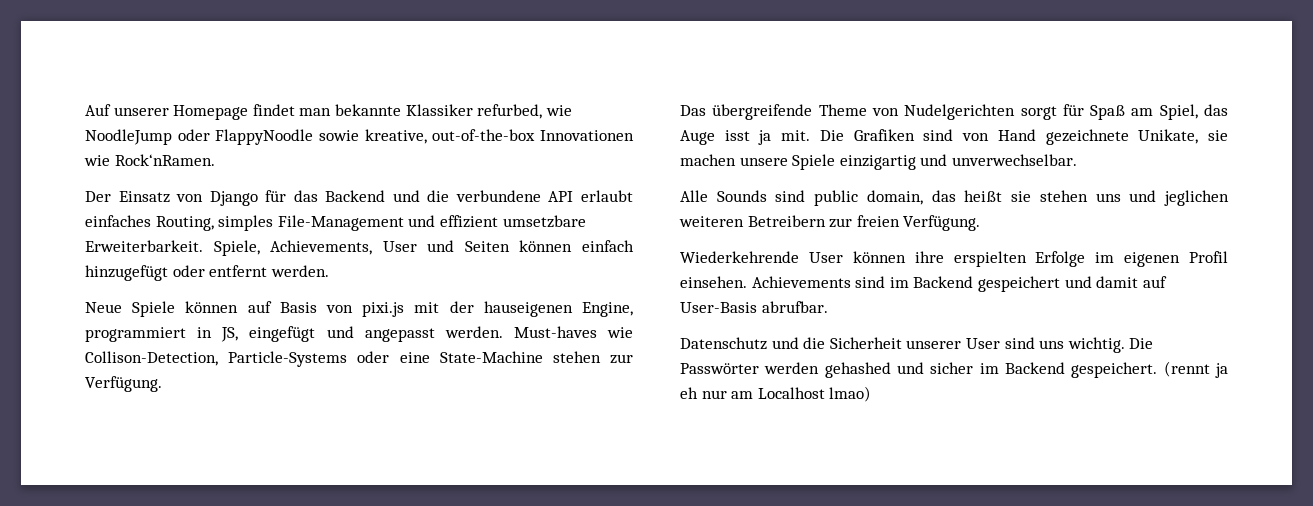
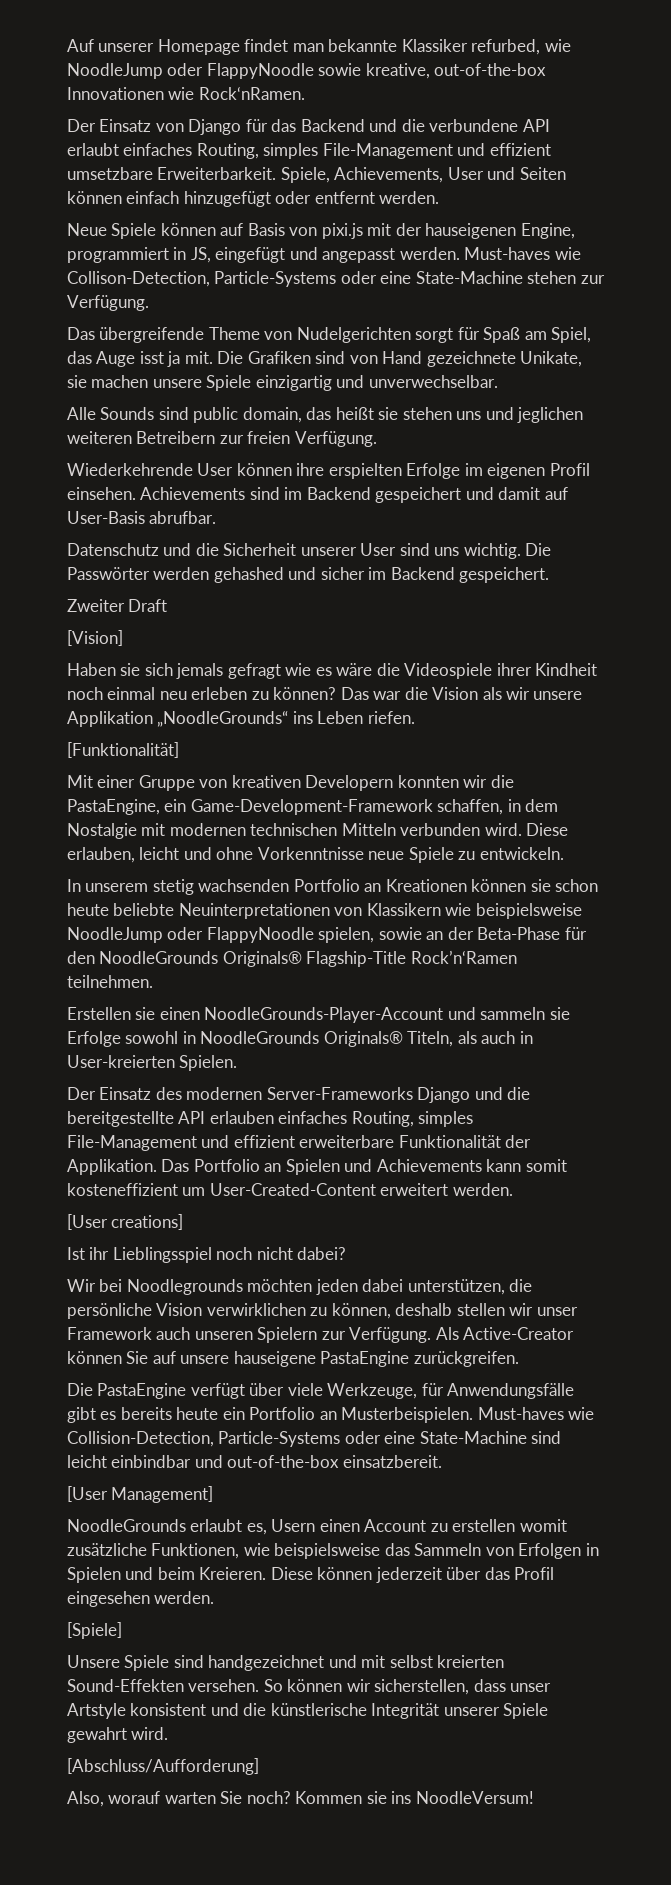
[1163,361,1228,378] [680,386,872,402] (rennt ja eh nur am Localhost lmao) -> [67,599,168,612] [67,630,123,646] [67,663,598,679] [67,687,583,700] [67,711,415,727] [67,742,179,758] [67,775,514,791] [67,799,559,815] [67,823,569,839] [67,847,564,863] [67,879,599,895] [67,903,582,919] [67,927,587,943] [67,950,517,967] [67,975,153,988] [67,1007,570,1023] [67,1031,533,1047] [67,1055,238,1071] [67,1087,531,1103] [67,1111,474,1127] [67,1135,532,1151] [67,1159,567,1175] [67,1183,513,1196] [67,1214,184,1230] [67,1247,347,1263] [67,1279,533,1295] [67,1303,578,1319] [67,1327,575,1343] [67,1351,519,1367] [67,1383,575,1399] [67,1407,595,1423] [67,1431,562,1447] [67,1455,442,1468] [67,1486,214,1503] [67,1519,567,1535] [67,1543,599,1559] [67,1567,555,1583] [67,1591,215,1607] [67,1622,122,1639] [67,1655,505,1671] [67,1679,552,1695] [67,1703,549,1719] [67,1727,169,1743] [67,1758,259,1775] [67,1791,534,1807] // Zweiter Draft // [Vision] // Haben sie sich jemals gefragt wie es wäre die Videospiele ihrer Kindheit noch einmal neu erleben zu können? Das war die Vision als wir unsere Applikation „NoodleGrounds“ ins Leben riefen. // [Funktionalität] // Mit einer Gruppe von kreativen Developern konnten wir die PastaEngine, ein Game-Development-Framework schaffen, in dem Nostalgie mit modernen technischen Mitteln verbunden wird. Diese erlauben, leicht und ohne Vorkenntnisse neue Spiele zu entwickeln. // In unserem stetig wachsenden Portfolio an Kreationen können sie schon heute beliebte Neuinterpretationen von Klassikern wie beispielsweise NoodleJump oder FlappyNoodle spielen, sowie an der Beta-Phase für den NoodleGrounds Originals® Flagship-Title Rock’n‘Ramen teilnehmen. // Erstellen sie einen NoodleGrounds-Player-Account und sammeln sie Erfolge sowohl in NoodleGrounds Originals® Titeln, als auch in User-kreierten Spielen. // Der Einsatz des modernen Server-Frameworks Django und die bereitgestellte API erlauben einfaches Routing, simples File-Management und effizient erweiterbare Funktionalität der Applikation. Das Portfolio an Spielen und Achievements kann somit kosteneffizient um User-Created-Content erweitert werden. // [User creations] // Ist ihr Lieblingsspiel noch nicht dabei? // Wir bei Noodlegrounds möchten jeden dabei unterstützen, die persönliche Vision verwirklichen zu können, deshalb stellen wir unser Framework auch unseren Spielern zur Verfügung. Als Active-Creator können Sie auf unsere hauseigene PastaEngine zurückgreifen. // Die PastaEngine verfügt über viele Werkzeuge, für Anwendungsfälle gibt es bereits heute ein Portfolio an Musterbeispielen. Must-haves wie Collision-Detection, Particle-Systems oder eine State-Machine sind leicht einbindbar und out-of-the-box einsatzbereit. // [User Management] // NoodleGrounds erlaubt es, Usern einen Account zu erstellen womit zusätzliche Funktionen, wie beispielsweise das Sammeln von Erfolgen in Spielen und beim Kreieren. Diese können jederzeit über das Profil eingesehen werden. // [Spiele] // Unsere Spiele sind handgezeichnet und mit selbst kreierten Sound-Effekten versehen. So können wir sicherstellen, dass unser Artstyle konsistent und die künstlerische Integrität unserer Spiele gewahrt wird. // [Abschluss/Aufforderung] // Also, worauf warten Sie noch? Kommen sie ins NoodleVersum!

